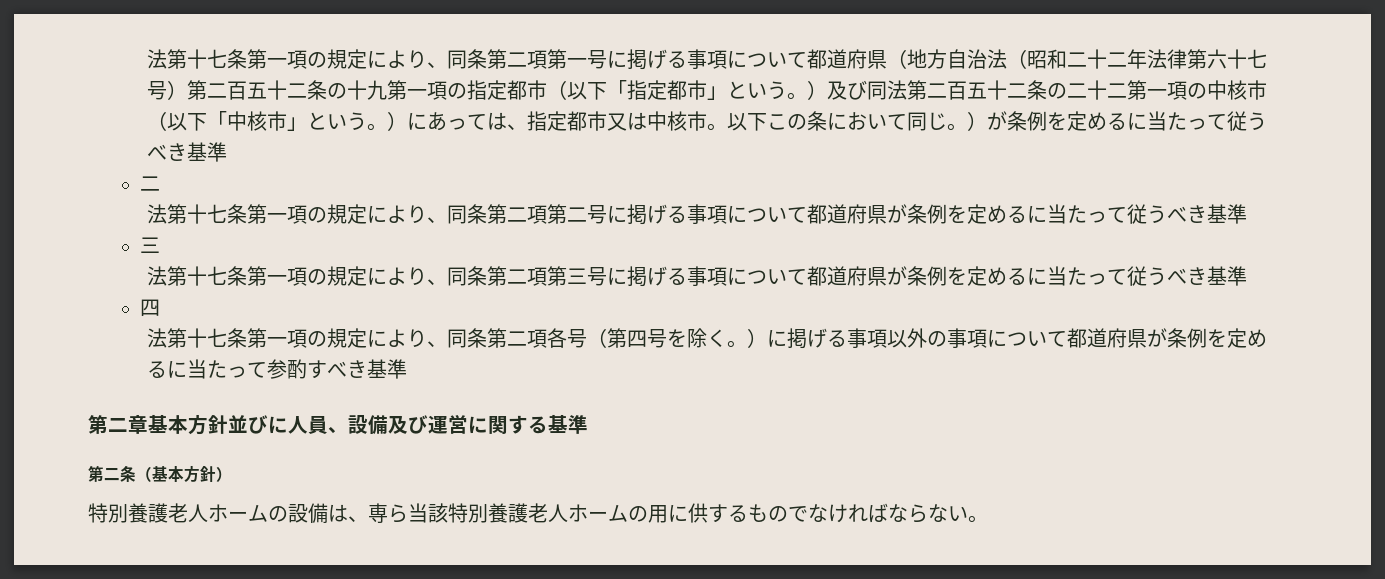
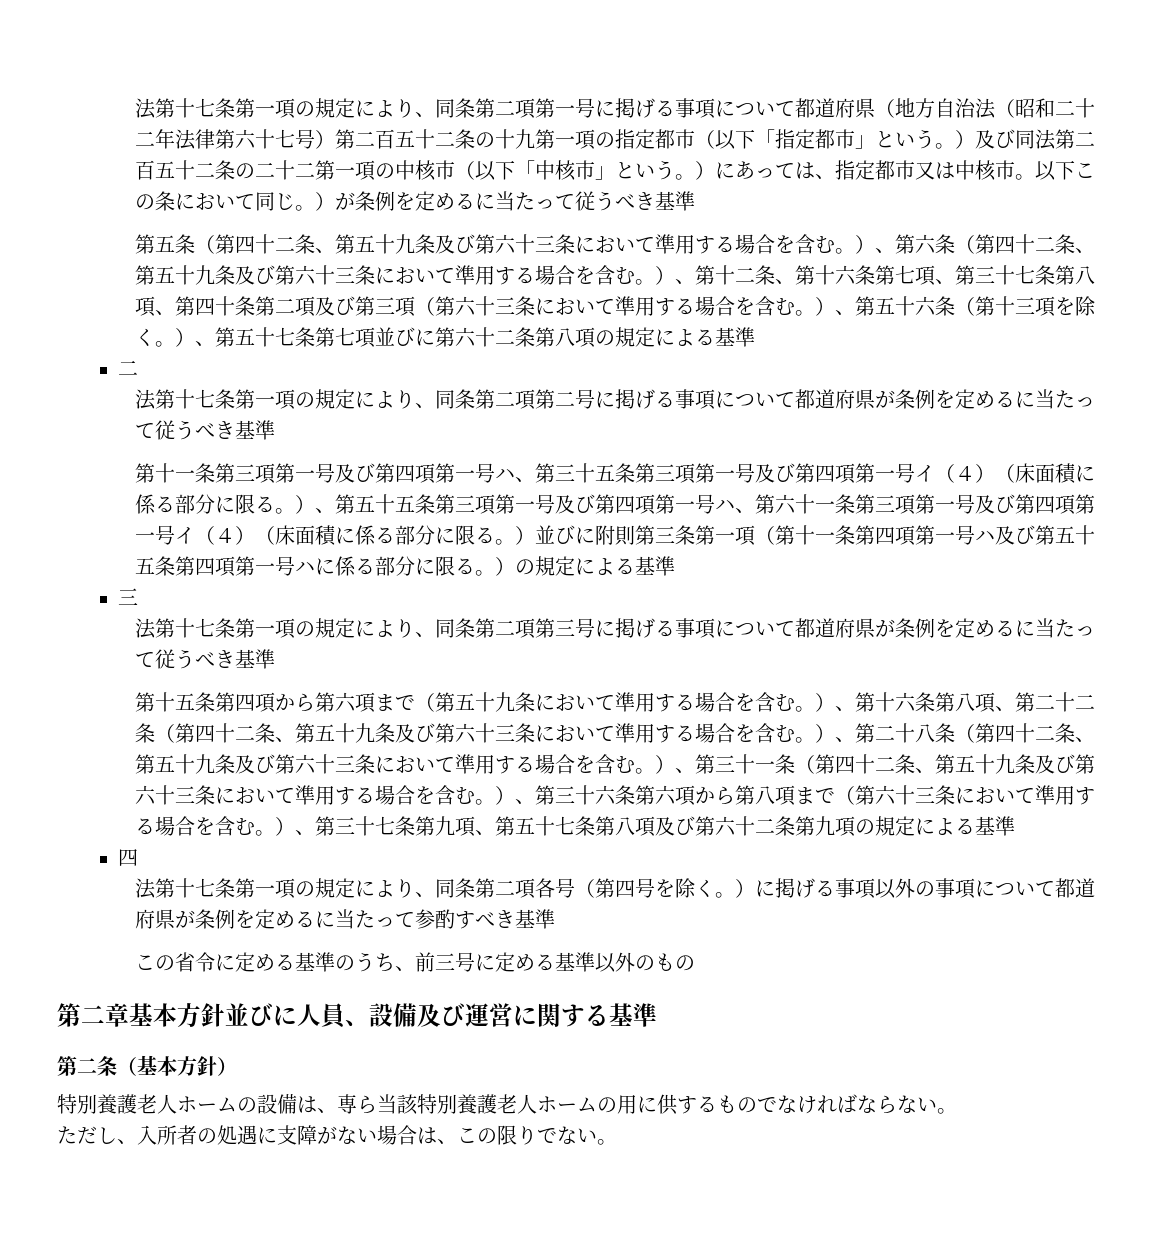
(228, 152) none -> [135,234,1096,254] [135,265,1096,286] [135,296,1097,317] [135,327,756,348] // 第五条（第四十二条、第五十九条及び第六十三条において準用する場合を含む。）、第六条（第四十二条、第五十九条及び第六十三条において準用する場合を含む。）、第十二条、第十六条第七項、第三十七条第八項、第四十条第二項及び第三項（第六十三条において準用する場合を含む。）、第五十六条（第十三項を除く。）、第五十七条第七項並びに第六十二条第八項の規定による基準
(1248, 214) none -> [135,463,1096,484] [135,494,1096,515] [135,525,1096,546] [135,556,676,577] // 第十一条第三項第一号及び第四項第一号ハ、第三十五条第三項第一号及び第四項第一号イ（４）（床面積に係る部分に限る。）、第五十五条第三項第一号及び第四項第一号ハ、第六十一条第三項第一号及び第四項第一号イ（４）（床面積に係る部分に限る。）並びに附則第三条第一項（第十一条第四項第一号ハ及び第五十五条第四項第一号ハに係る部分に限る。）の規定による基準
(1248, 276) none -> [135,692,1096,713] [135,723,1096,743] [135,754,1096,774] [135,785,1096,806] [135,816,1016,837] // 第十五条第四項から第六項まで（第五十九条において準用する場合を含む。）、第十六条第八項、第二十二条（第四十二条、第五十九条及び第六十三条において準用する場合を含む。）、第二十八条（第四十二条、第五十九条及び第六十三条において準用する場合を含む。）、第三十一条（第四十二条、第五十九条及び第六十三条において準用する場合を含む。）、第三十六条第六項から第八項まで（第六十三条において準用する場合を含む。）、第三十七条第九項、第五十七条第八項及び第六十二条第九項の規定による基準
(408, 369) none -> [135,952,696,973] // この省令に定める基準のうち、前三号に定める基準以外のもの
(988, 519) none -> [57,1125,617,1145] // ただし、入所者の処遇に支障がない場合は、この限りでない。

